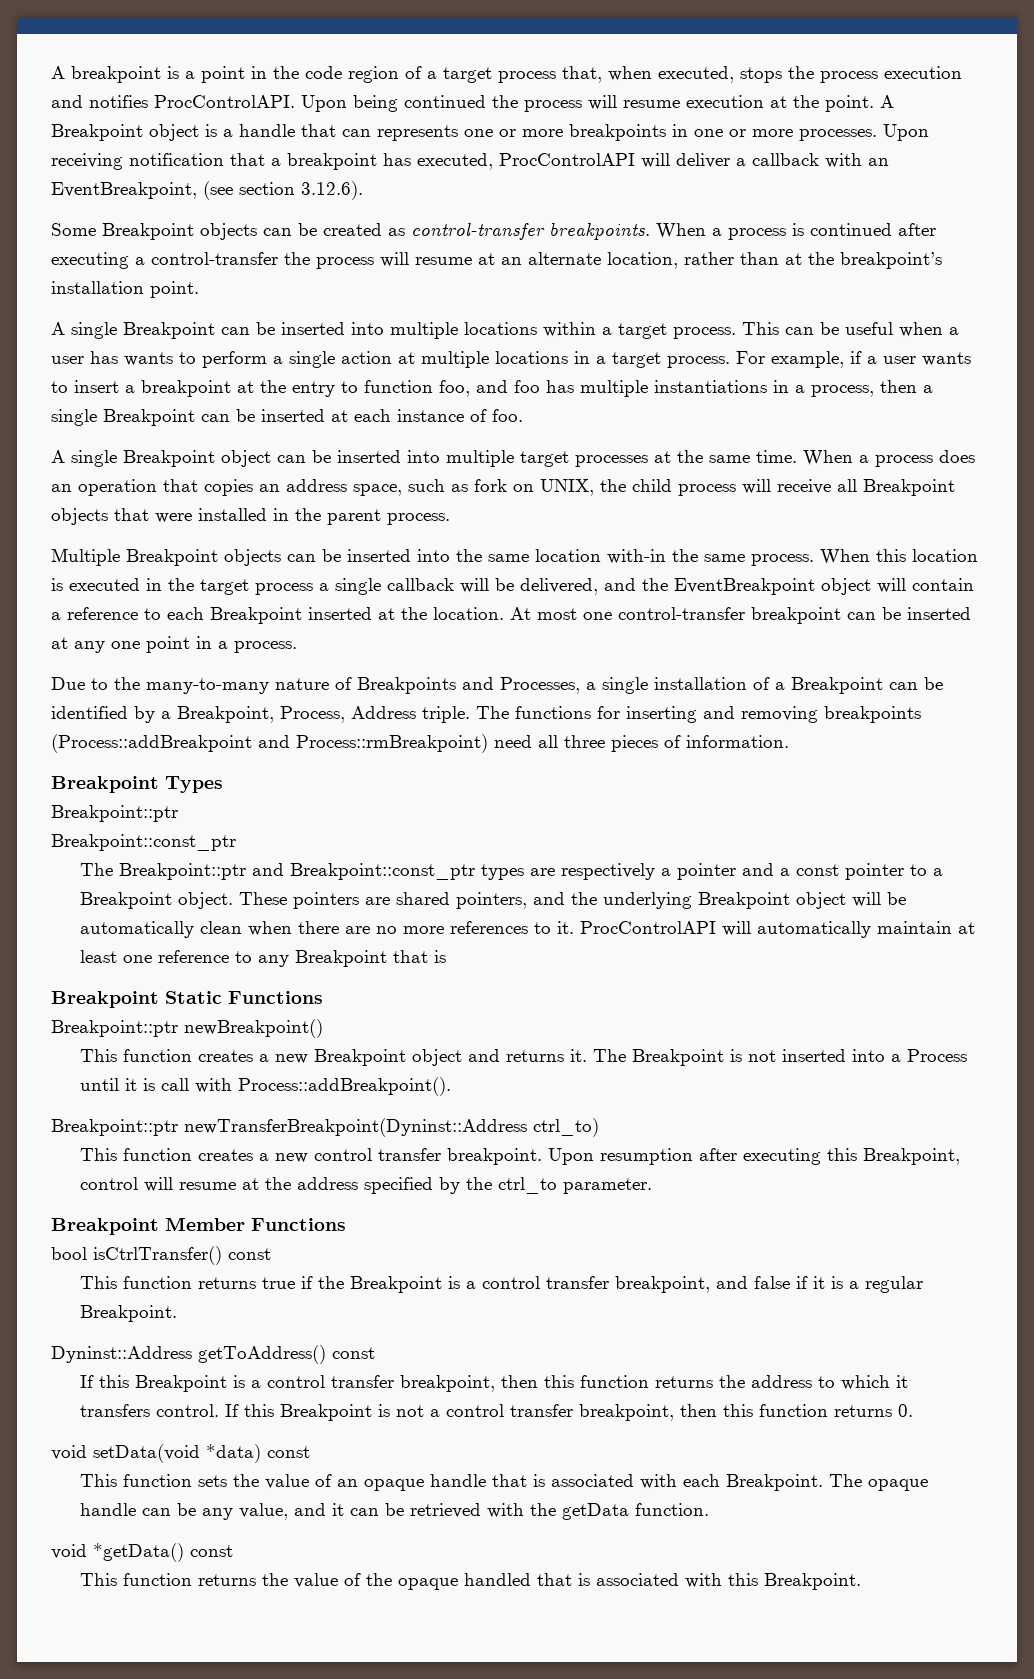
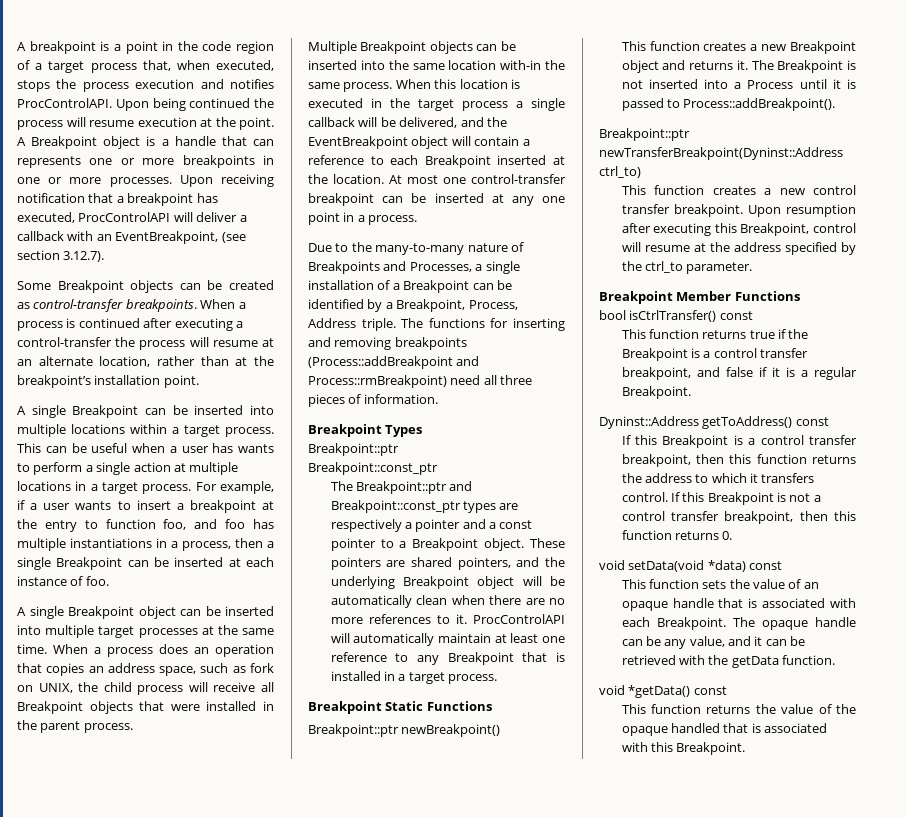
[301,181,363,200] 3.12.6). -> [63,251,105,262] 3.12.7).
(446, 956) none -> [330,671,498,684] installed in a target process.
[160,1078,232,1093] call with -> [621,98,680,111] passed to

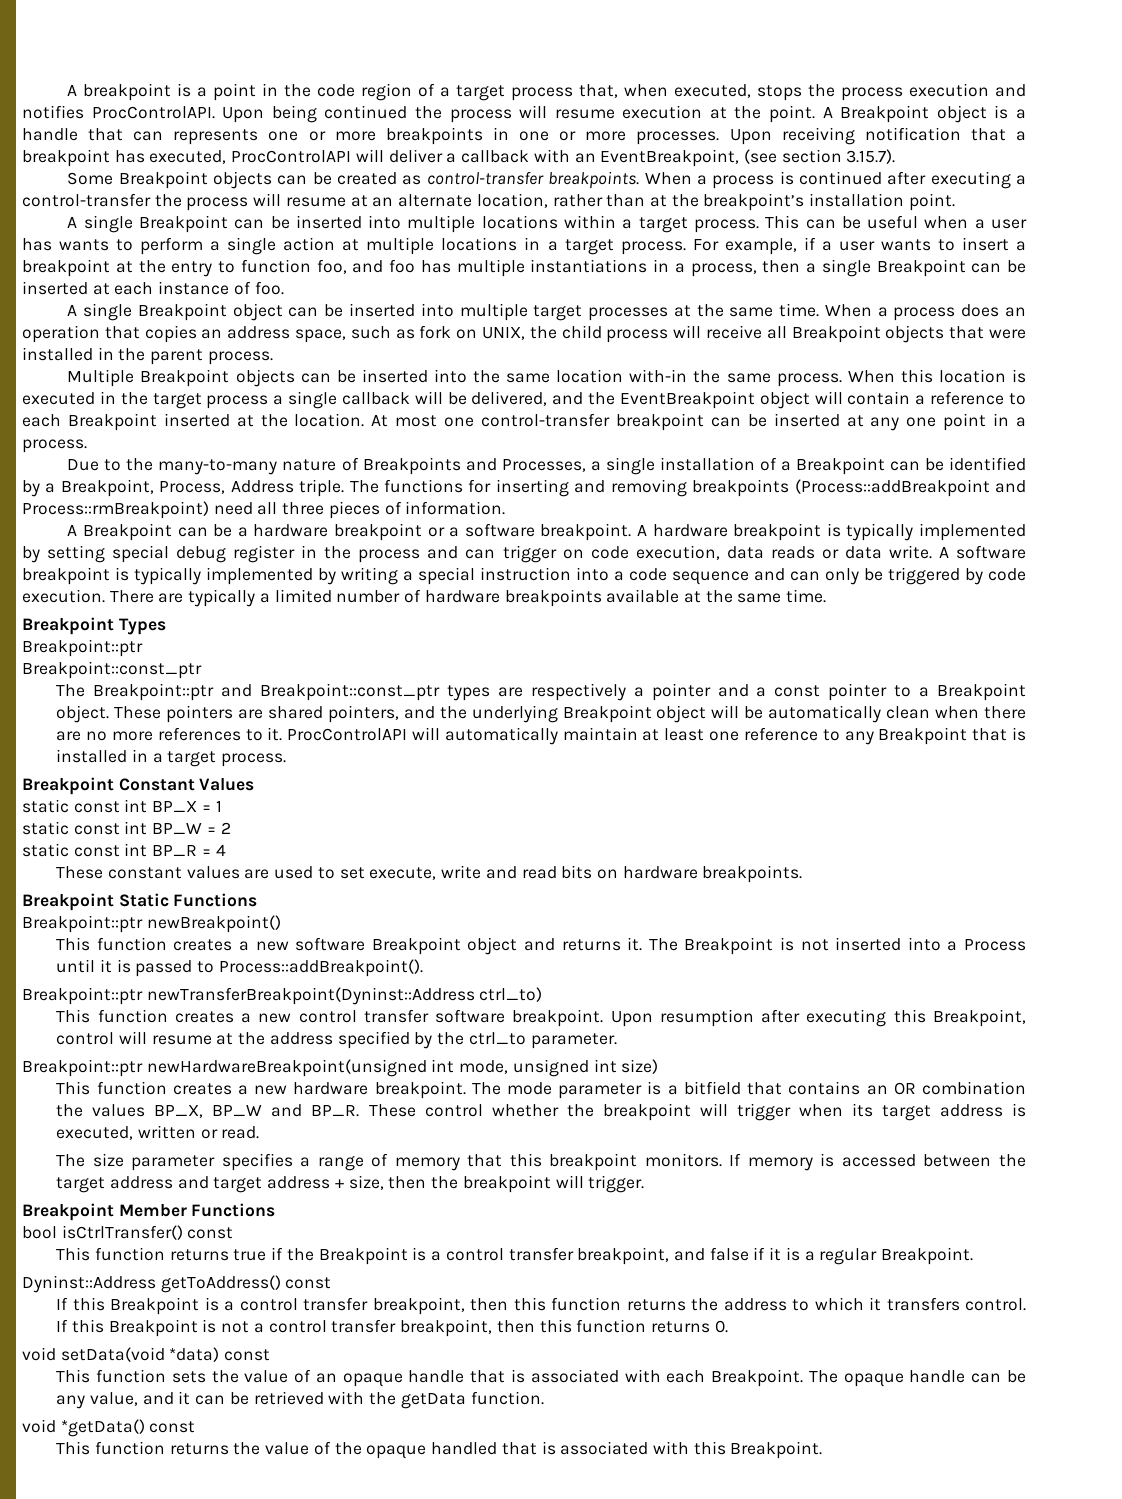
[63,251,105,262] 3.12.7). -> [846,149,896,164] 3.15.7).
(438, 399) none -> [67,523,1026,541] [22,545,1026,563] [22,567,1026,585] [22,589,827,607] // A Breakpoint can be a hardware breakpoint or a software breakpoint. A hardware breakpoint is typically implemented by setting special debug register in the process and can trigger on code execution, data reads or data write. A software breakpoint is typically implemented by writing a special instruction into a code sequence and can only be triggered by code execution. There are typically a limited number of hardware breakpoints available at the same time.
(498, 679) none -> [22,777,255,795] [22,799,222,813] [22,821,231,835] [22,843,226,857] [56,865,803,883] // Breakpoint Constant Values // static const int BP_X = 1 // static const int BP_W = 2 // static const int BP_R = 4 // These constant values are used to set execute, write and read bits on hardware breakpoints.
(787, 47) none -> [295,937,366,951] software
(670, 209) none -> [435,1009,506,1023] software
(753, 268) none -> [22,1059,659,1077] [56,1081,1026,1099] [56,1103,1026,1121] [56,1125,260,1140] [56,1153,1027,1171] [56,1175,645,1193] // Breakpoint::ptr newHardwareBreakpoint(unsigned int mode, unsigned int size) // This function creates a new hardware breakpoint. The mode parameter is a bitfield that contains an OR combination the values BP_X, BP_W and BP_R. These control whether the breakpoint will trigger when its target address is executed, written or read. // The size parameter specifies a range of memory that this breakpoint monitors. If memory is accessed between the target address and target address + size, then the breakpoint will trigger.

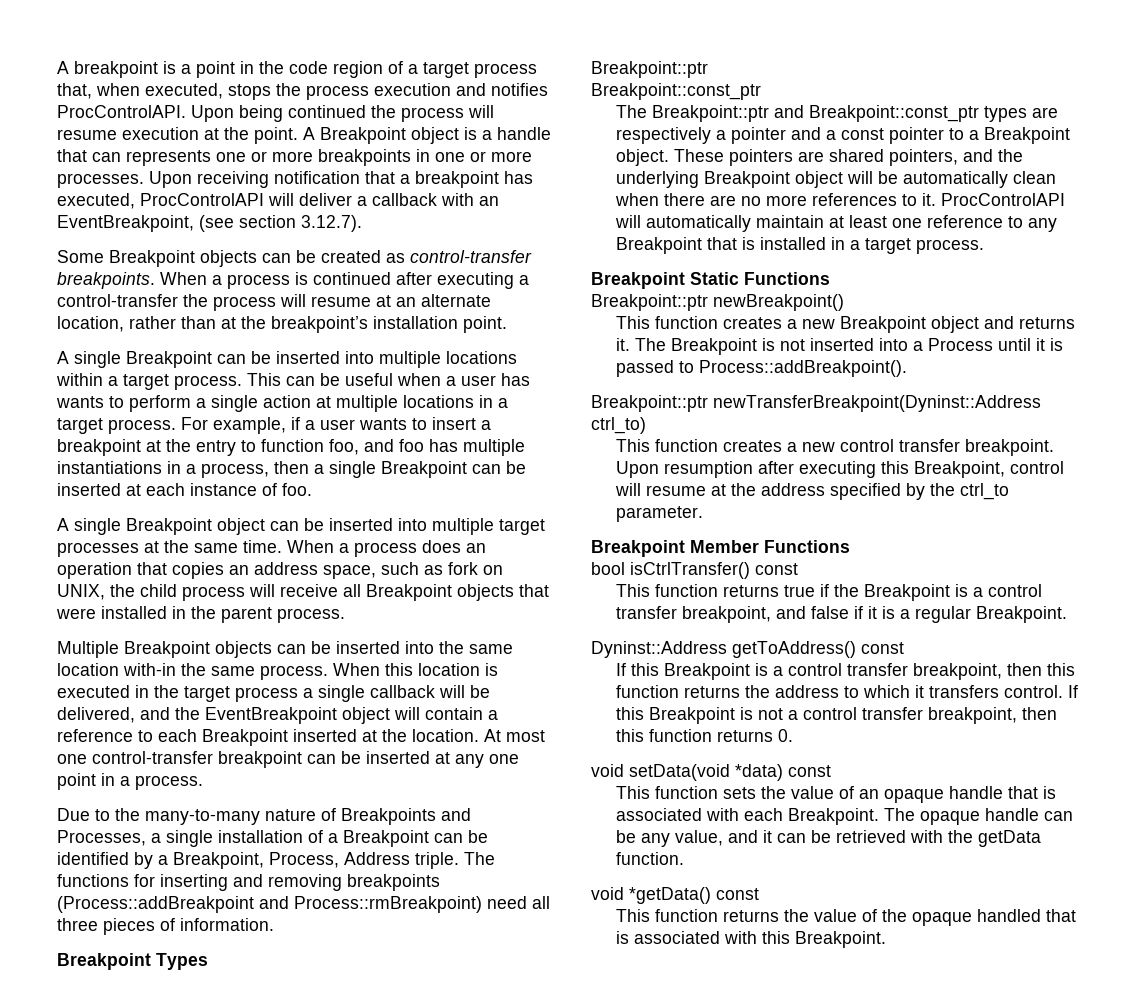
[846,149,896,164] 3.15.7). -> [301,215,362,232] 3.12.7).
[67,523,1026,541] [22,545,1026,563] [22,567,1026,585] [22,589,827,607] // A Breakpoint can be a hardware breakpoint or a software breakpoint. A hardware breakpoint is typically implemented by setting special debug register in the process and can trigger on code execution, data reads or data write. A software breakpoint is typically implemented by writing a special instruction into a code sequence and can only be triggered by code execution. There are typically a limited number of hardware breakpoints available at the same time. -> (274, 924) none
[22,777,255,795] [22,799,222,813] [22,821,231,835] [22,843,226,857] [56,865,803,883] // Breakpoint Constant Values // static const int BP_X = 1 // static const int BP_W = 2 // static const int BP_R = 4 // These constant values are used to set execute, write and read bits on hardware breakpoints. -> (984, 246) none
[295,937,366,951] software -> (835, 324) none
[435,1009,506,1023] software -> (960, 445) none
[22,1059,659,1077] [56,1081,1026,1099] [56,1103,1026,1121] [56,1125,260,1140] [56,1153,1027,1171] [56,1175,645,1193] // Breakpoint::ptr newHardwareBreakpoint(unsigned int mode, unsigned int size) // This function creates a new hardware breakpoint. The mode parameter is a bitfield that contains an OR combination the values BP_X, BP_W and BP_R. These control whether the breakpoint will trigger when its target address is executed, written or read. // The size parameter specifies a range of memory that this breakpoint monitors. If memory is accessed between the target address and target address + size, then the breakpoint will trigger. -> (703, 514) none

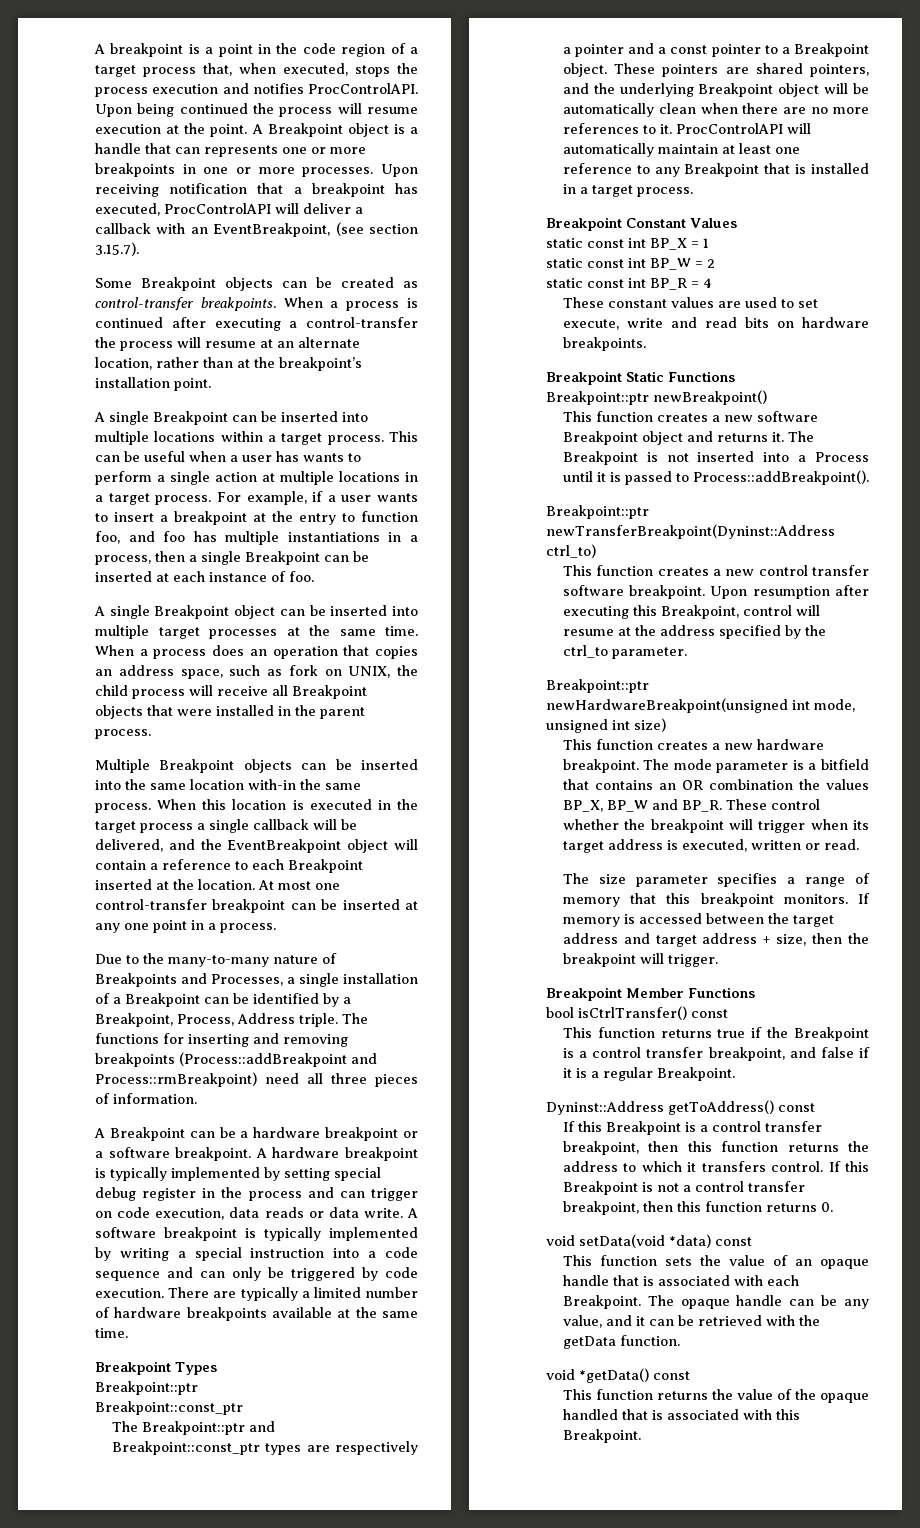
[301,215,362,232] 3.12.7). -> [95,242,139,256] 3.15.7).
(274, 924) none -> [94,1127,418,1141] [95,1147,418,1161] [95,1167,381,1181] [95,1187,418,1201] [95,1207,418,1220] [95,1227,418,1241] [95,1247,418,1261] [95,1267,418,1281] [95,1287,418,1301] [95,1307,418,1321] [95,1328,128,1338] // A Breakpoint can be a hardware breakpoint or a software breakpoint. A hardware breakpoint is typically implemented by setting special debug register in the process and can trigger on code execution, data reads or data write. A software breakpoint is typically implemented by writing a special instruction into a code sequence and can only be triggered by code execution. There are typically a limited number of hardware breakpoints available at the same time.
(984, 246) none -> [546,217,737,231] [546,238,709,250] [546,258,715,270] [546,278,712,290] [562,297,818,308] [562,317,869,330] [562,337,646,351] // Breakpoint Constant Values // static const int BP_X = 1 // static const int BP_W = 2 // static const int BP_R = 4 // These constant values are used to set execute, write and read bits on hardware breakpoints.
(835, 324) none -> [756,411,818,422] software
(960, 445) none -> [562,585,624,596] software
(703, 514) none -> [546,679,649,693] [546,698,855,713] [546,718,666,733] [562,739,824,750] [562,759,869,773] [562,779,869,790] [562,799,820,812] [562,819,869,833] [562,839,859,853] [562,873,870,887] [562,893,870,907] [562,913,834,927] [562,933,869,947] [562,953,718,967] // Breakpoint::ptr newHardwareBreakpoint(unsigned int mode, unsigned int size) // This function creates a new hardware breakpoint. The mode parameter is a bitfield that contains an OR combination the values BP_X, BP_W and BP_R. These control whether the breakpoint will trigger when its target address is executed, written or read. // The size parameter specifies a range of memory that this breakpoint monitors. If memory is accessed between the target address and target address + size, then the breakpoint will trigger.

